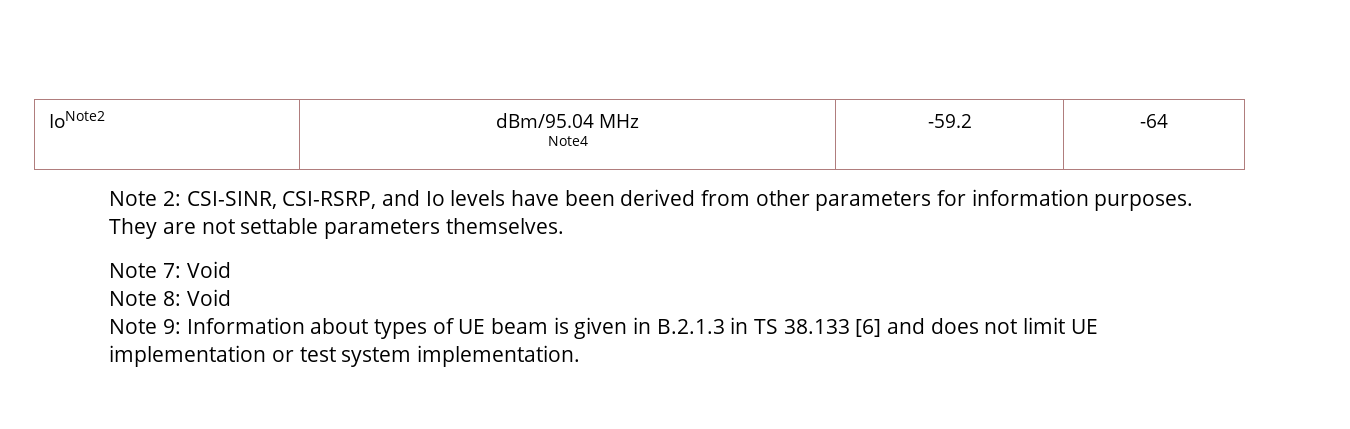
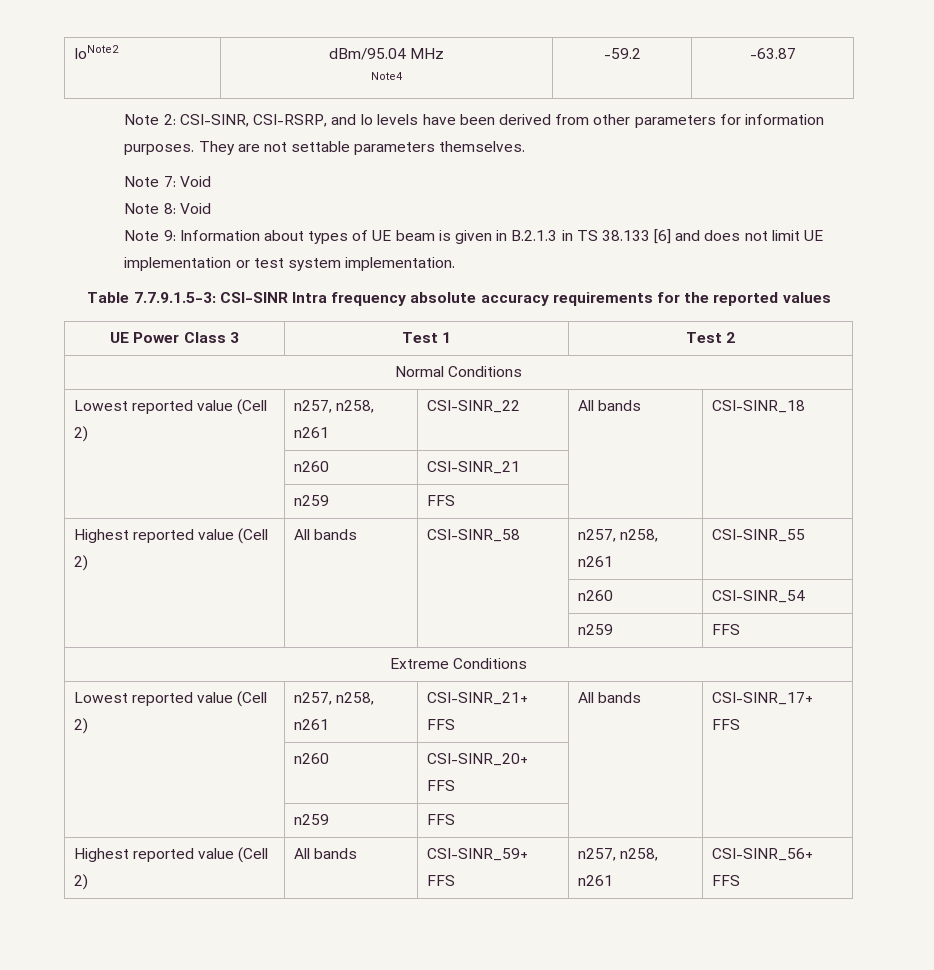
[1140,114,1168,128] -64 -> [749,48,796,59] -63.87
(581, 356) none -> [87,292,831,306] [110,332,239,343] [401,332,452,343] [685,332,736,343] [394,366,523,377] [73,399,268,415] [73,426,88,442] [293,400,374,413] [293,427,329,438] [426,400,520,413] [577,400,641,411] [711,400,805,413] [293,461,329,472] [426,461,520,474] [293,495,329,506] [426,495,455,506] [73,528,269,544] [73,555,88,571] [293,529,357,540] [426,529,520,542] [577,529,658,542] [577,556,613,567] [711,529,805,542] [577,590,613,601] [711,590,805,603] [577,624,613,635] [711,624,740,635] [389,658,528,669] [73,691,268,707] [73,718,88,734] [293,692,374,705] [293,719,329,730] [426,692,528,705] [426,719,455,730] [577,692,641,703] [711,692,813,705] [711,719,740,730] [293,753,329,764] [426,753,528,766] [426,780,455,791] [293,814,329,825] [426,814,455,825] [73,847,269,863] [73,874,88,890] [293,848,357,859] [426,848,528,861] [426,875,455,886] [577,848,658,861] [577,875,613,886] [711,848,813,861] [711,875,740,886] // Table 7.7.9.1.5-3: CSI-SINR Intra frequency absolute accuracy requirements for the reported values // UE Power Class 3 | Test 1 | Test 2 // Normal Conditions // Lowest reported value (Cell 2) | n257, n258, n261 | CSI-SINR_22 | All bands | CSI-SINR_18 // | n260 | CSI-SINR_21 | | // | n259 | FFS | | // Highest reported value (Cell 2) | All bands | CSI-SINR_58 | n257, n258, n261 | CSI-SINR_55 // | | | n260 | CSI-SINR_54 // | | | n259 | FFS // Extreme Conditions // Lowest reported value (Cell 2) | n257, n258, n261 | CSI-SINR_21+ FFS | All bands | CSI-SINR_17+ FFS // | n260 | CSI-SINR_20+ FFS | | // | n259 | FFS | | // Highest reported value (Cell 2) | All bands | CSI-SINR_59+ FFS | n257, n258, n261 | CSI-SINR_56+ FFS

